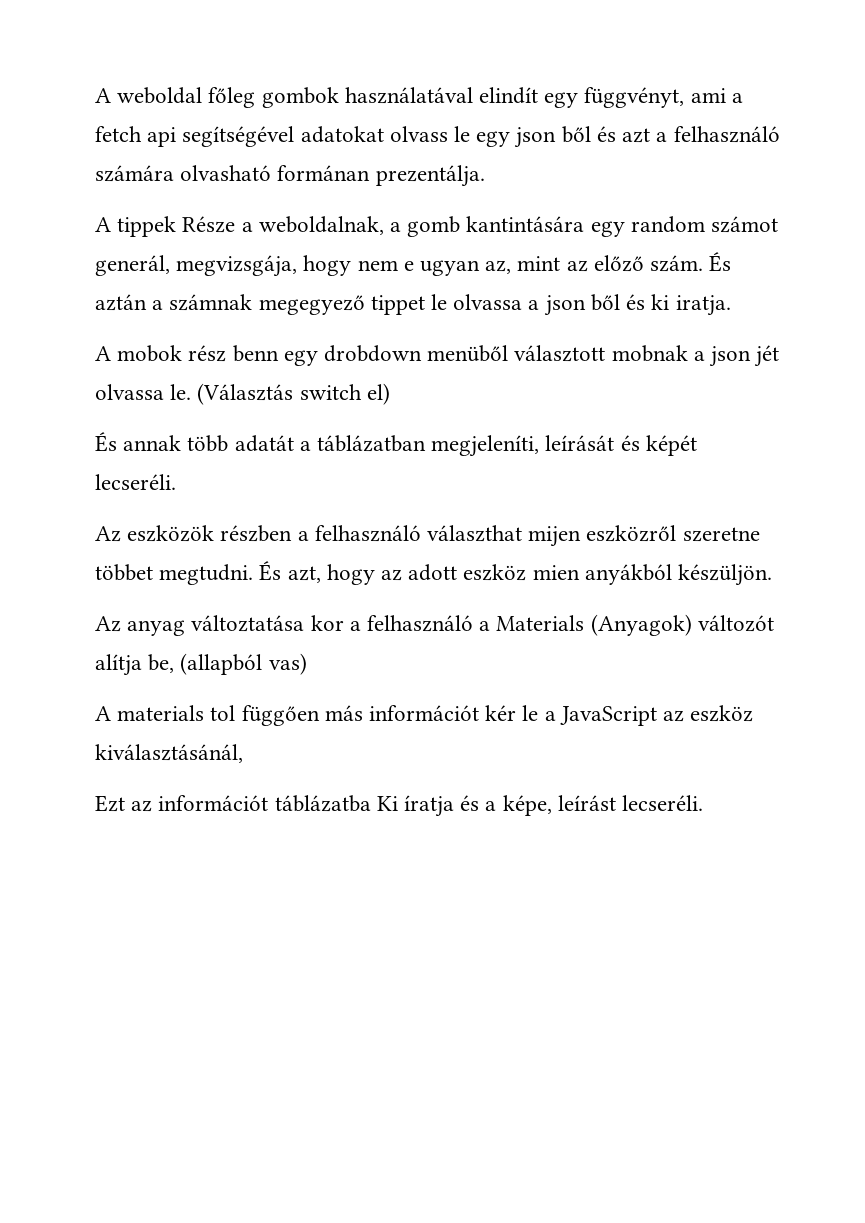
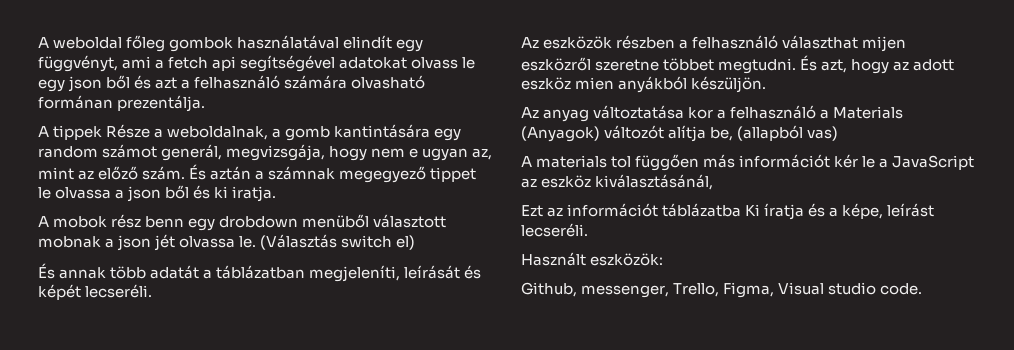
(704, 803) none -> [521,252,664,266] [521,282,923,298] // Használt eszközök: // Github, messenger, Trello, Figma, Visual studio code.

